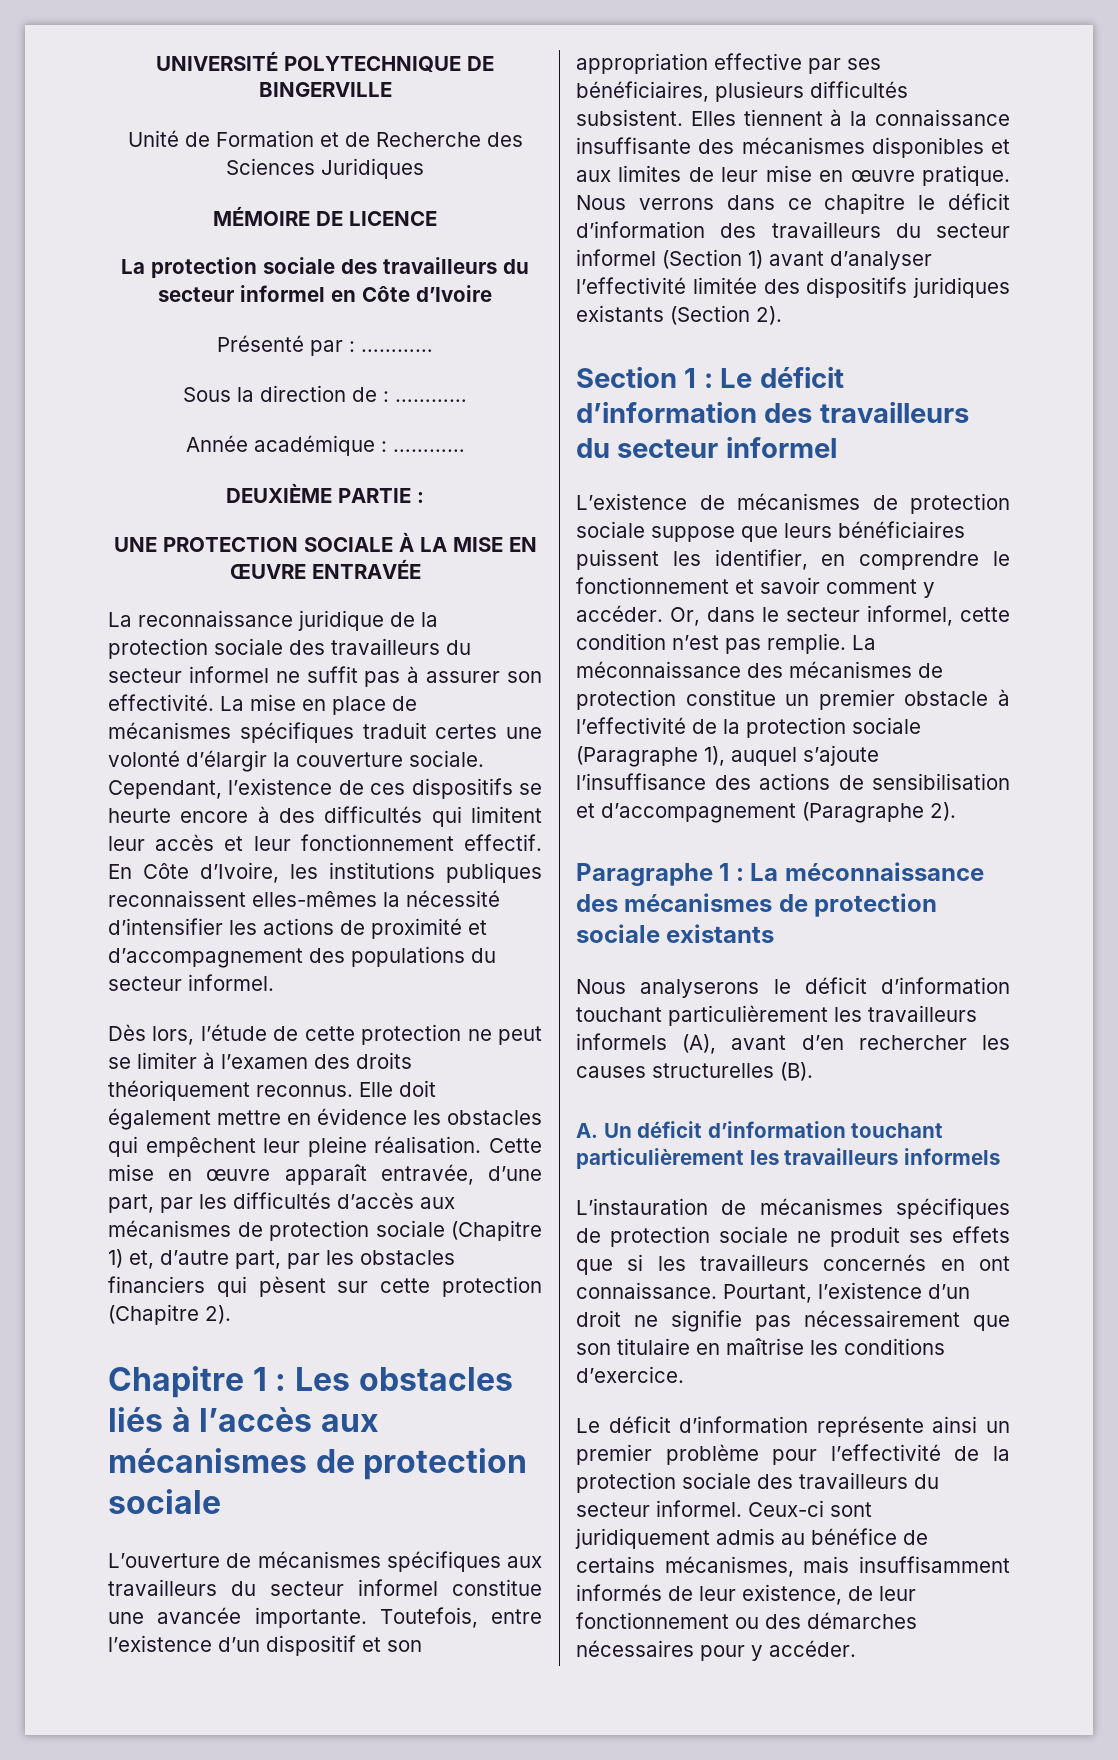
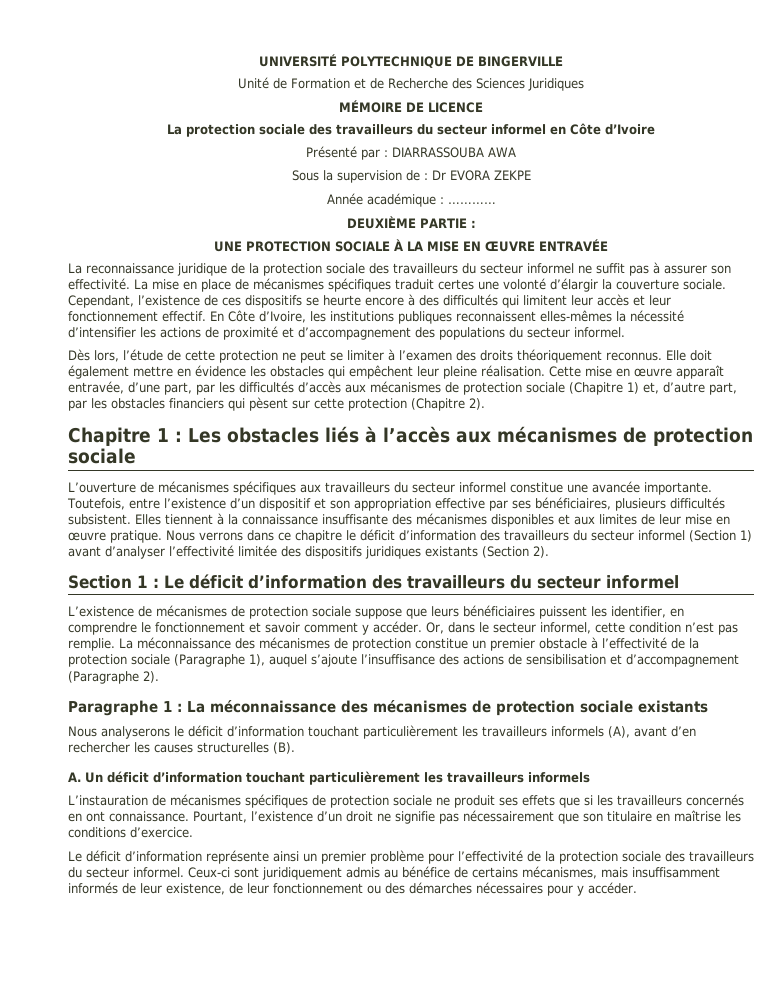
[361,349,433,352] ………… -> [392,147,516,158] DIARRASSOUBA AWA
[260,385,346,402] direction -> [336,170,402,183] supervision
[395,399,467,402] ………… -> [431,170,531,181] Dr EVORA ZEKPE

